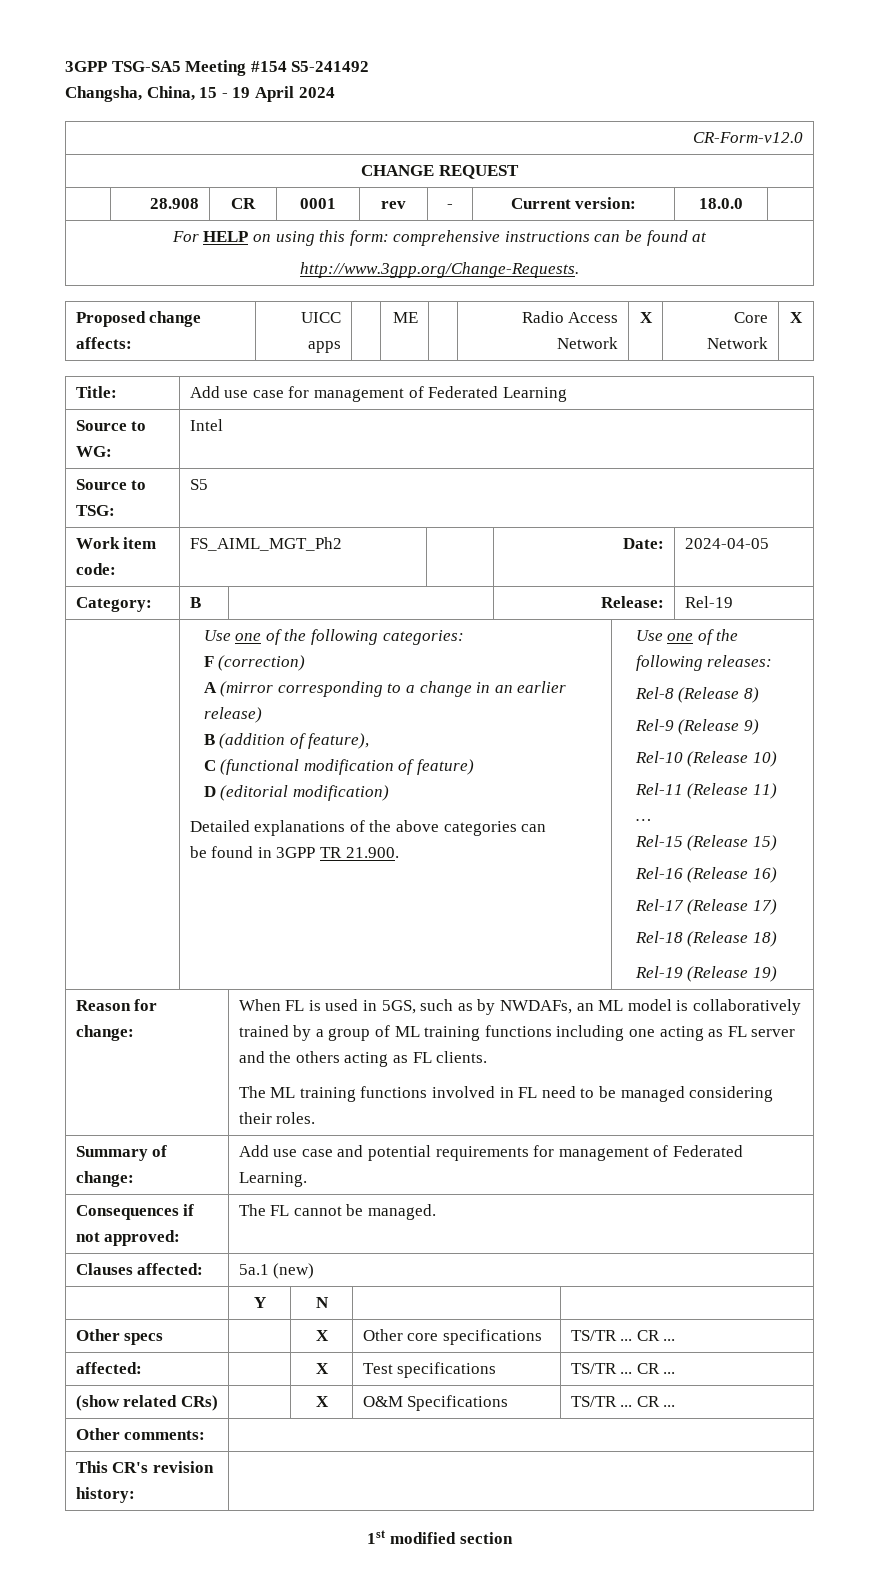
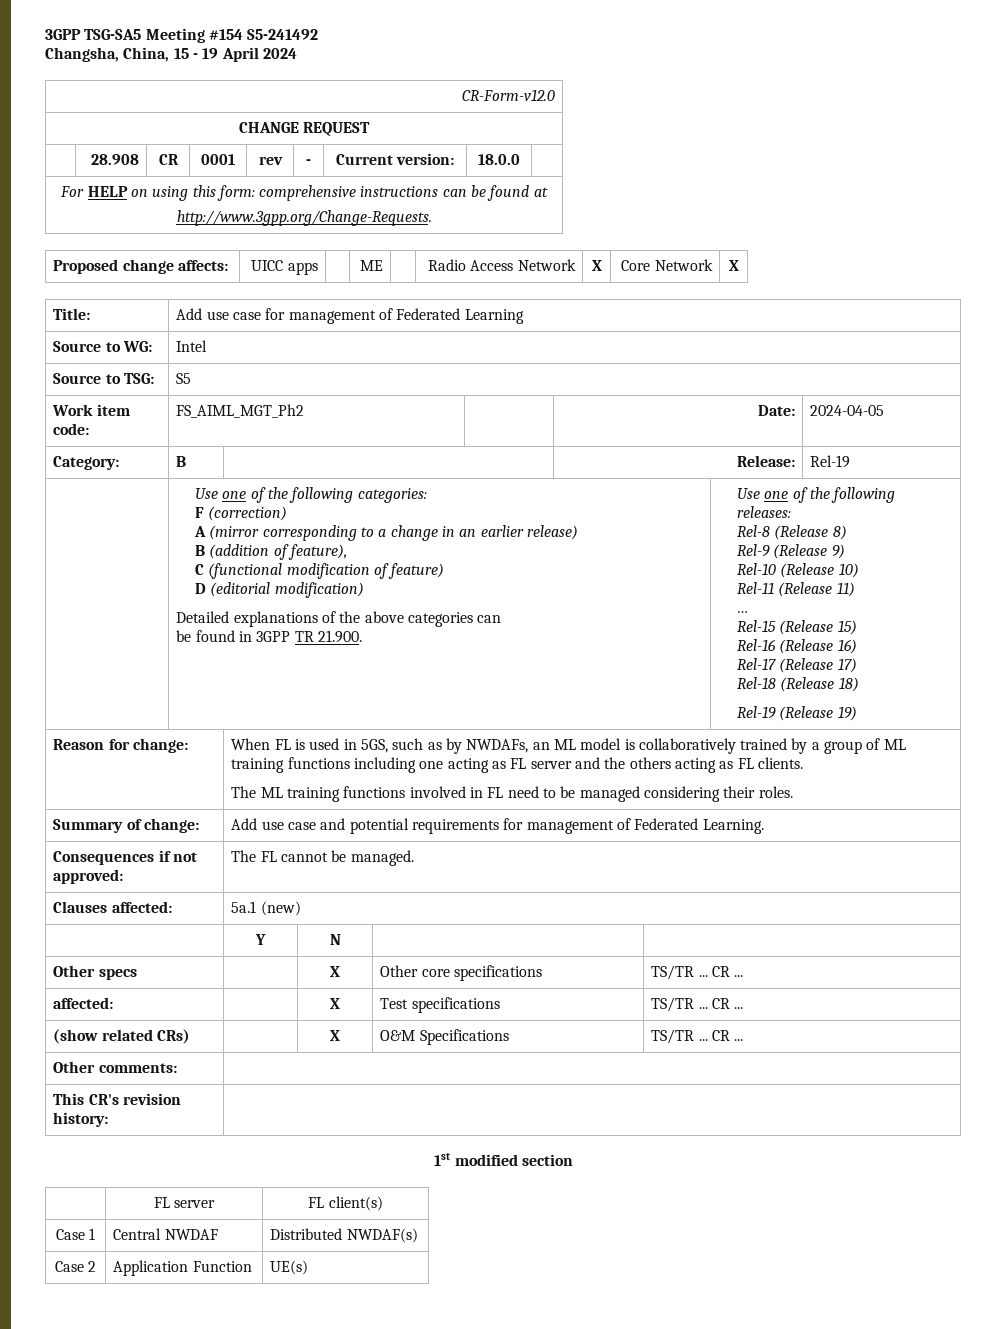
(513, 1538) none -> [153,1197,216,1208] [308,1196,383,1211] [55,1228,96,1240] [113,1228,218,1240] [270,1228,418,1243] [54,1261,97,1272] [113,1260,252,1276] [270,1260,309,1275] // | FL server | FL client(s) // Case 1 | Central NWDAF | Distributed NWDAF(s) // Case 2 | Application Function | UE(s)

